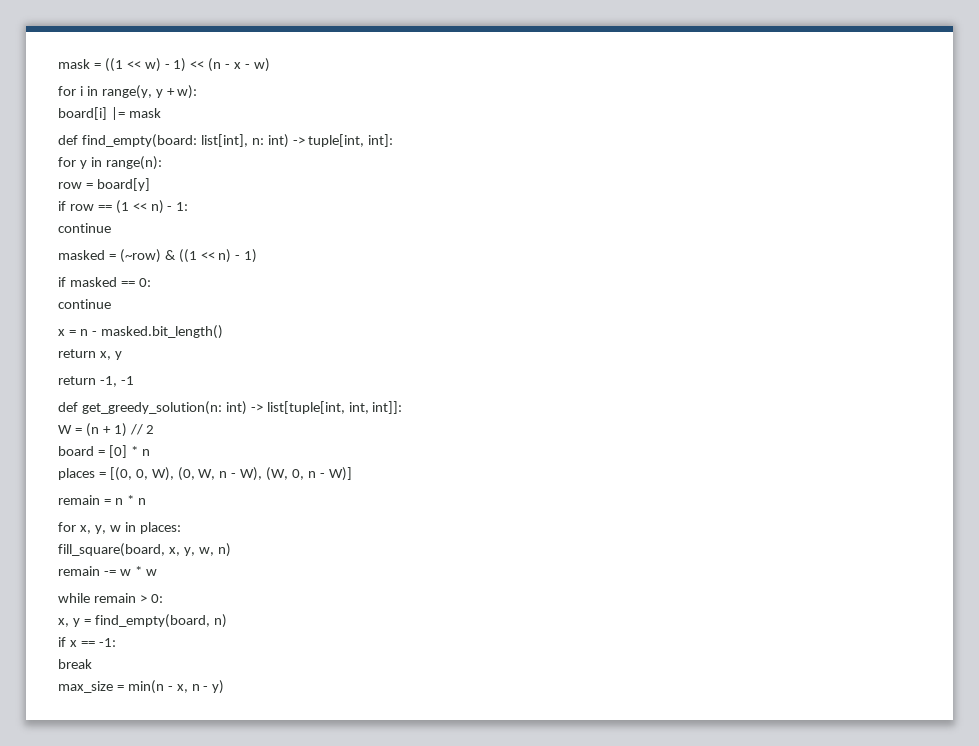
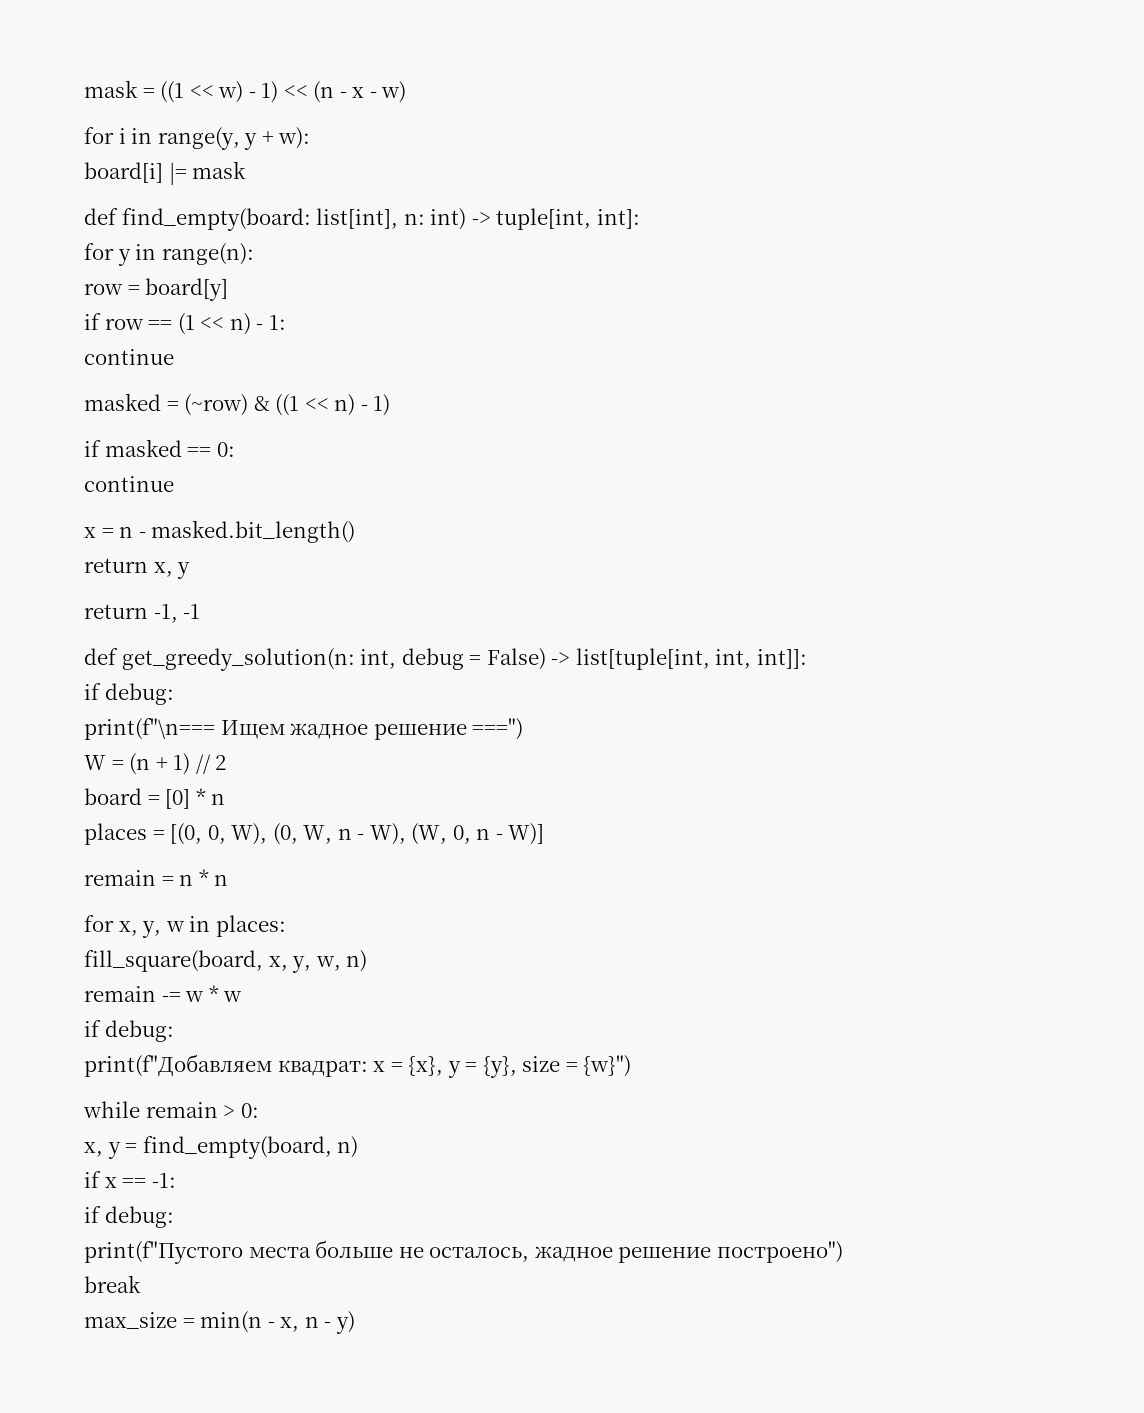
[225,401,247,415] int) -> [360,648,546,670] int, debug = False)
(403, 407) none -> [84,683,174,705] [84,718,524,740] // if debug: // print(f"\n=== Ищем жадное решение ===")
(157, 572) none -> [84,1020,174,1042] [84,1054,632,1078] // if debug: // print(f"Добавляем квадрат: x = {x}, y = {y}, size = {w}")
(116, 642) none -> [84,1206,174,1228] [84,1240,843,1264] // if debug: // print(f"Пустого места больше не осталось, жадное решение построено")

